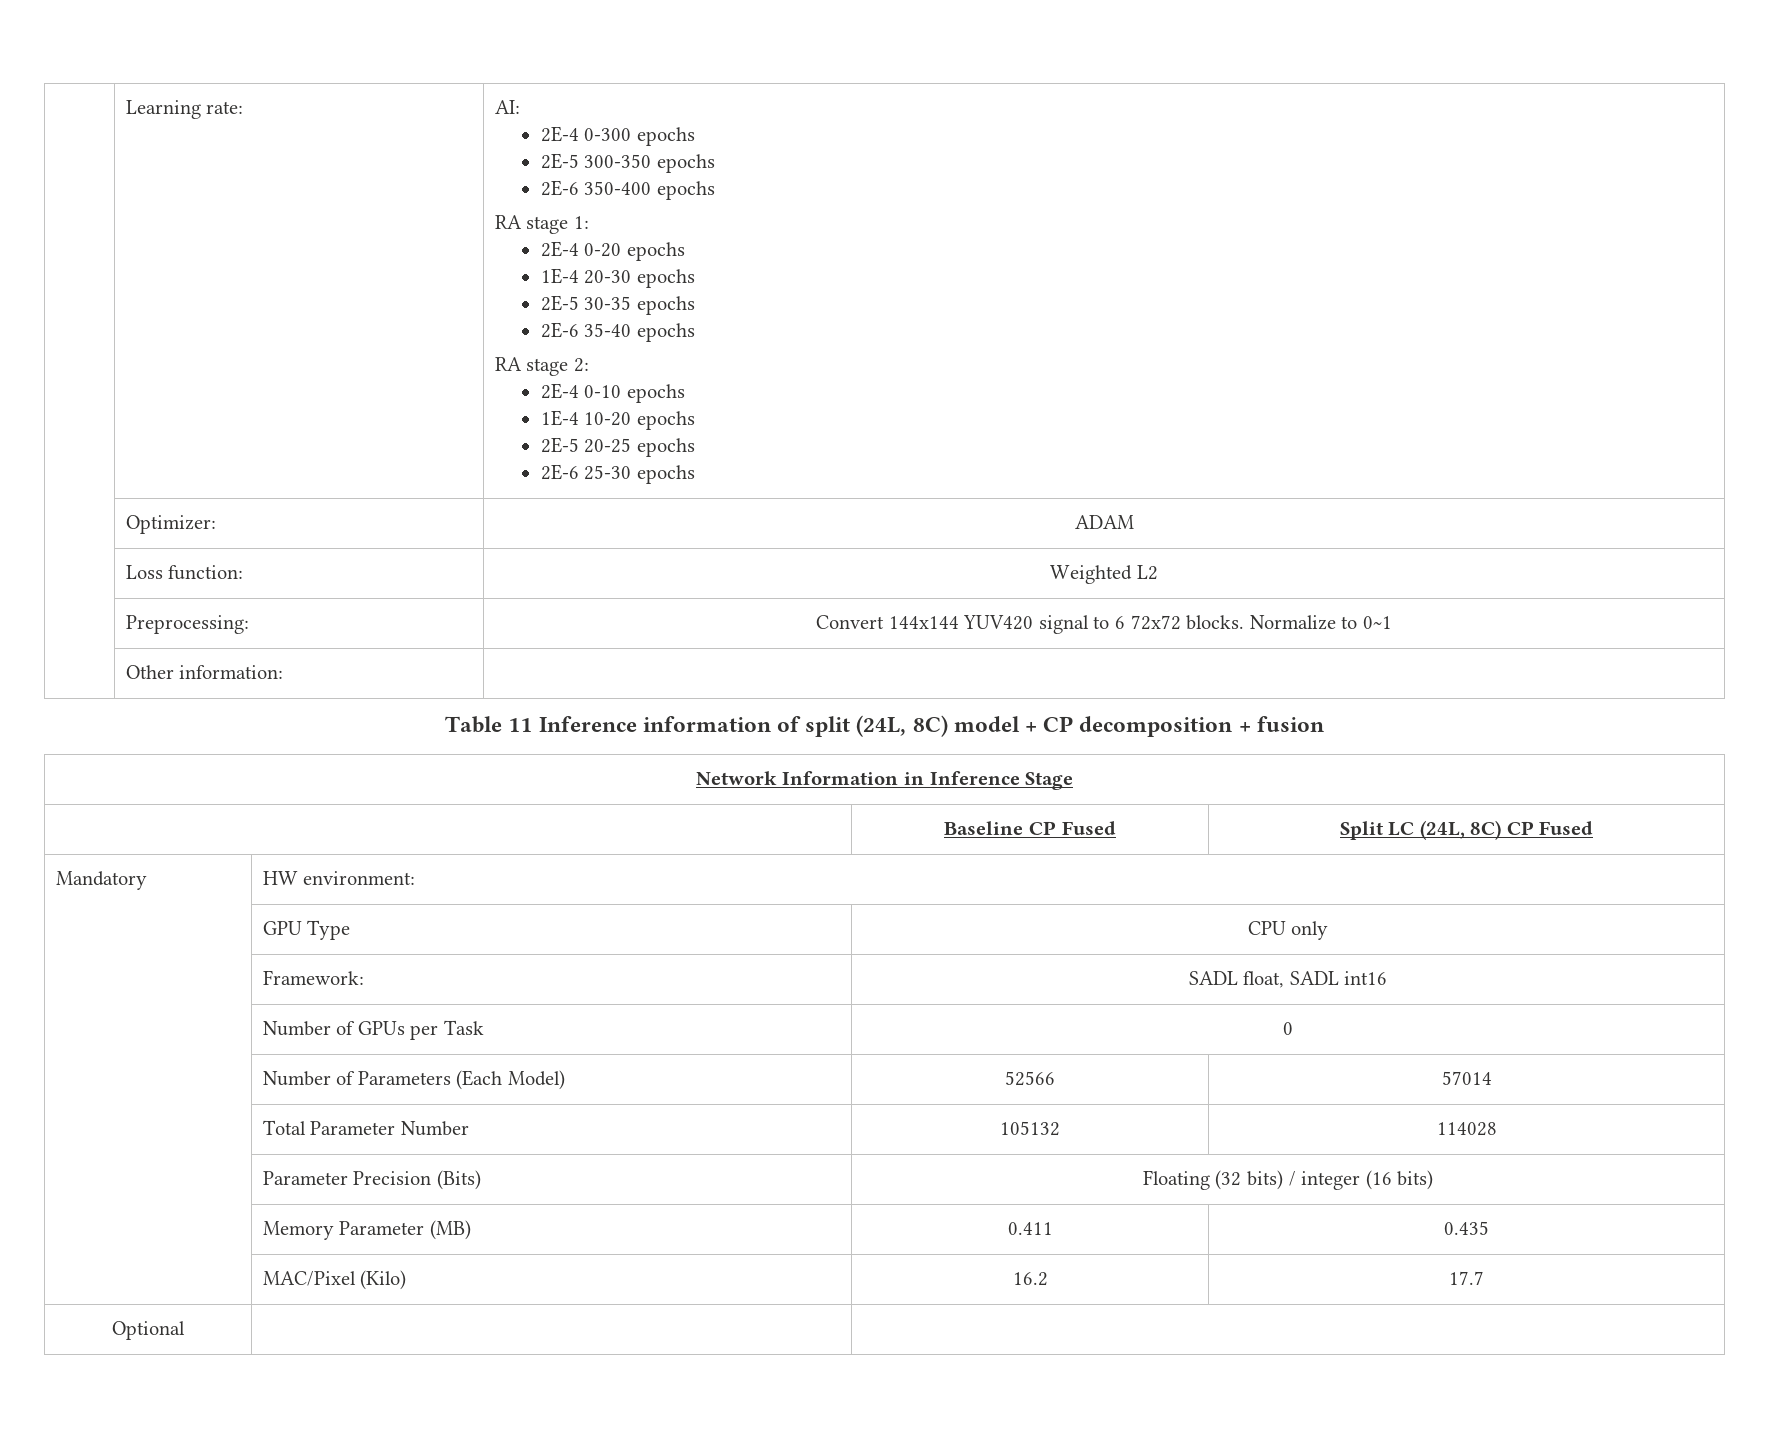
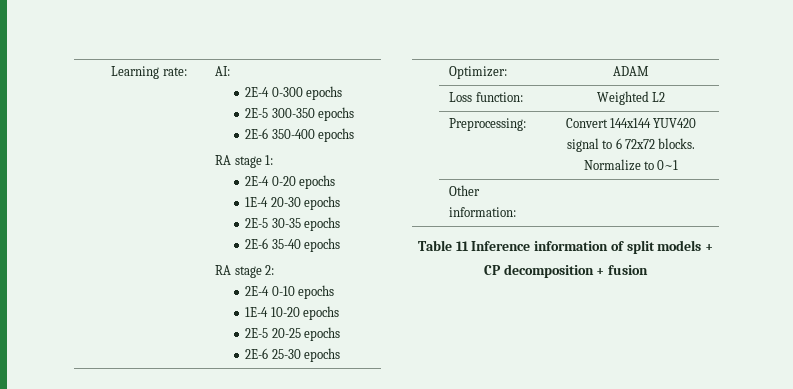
[856,715,1020,737] (24L, 8C) model -> [657,240,702,251] models
[695,771,1074,790] [944,821,1116,835] [1339,820,1594,840] [55,871,147,890] [262,871,416,885] [262,920,351,940] [1247,921,1329,940] [262,970,364,985] [1188,971,1388,988] [262,1020,484,1040] [1283,1022,1293,1035] [262,1070,565,1090] [1005,1071,1055,1086] [1441,1071,1492,1085] [262,1120,469,1136] [1000,1121,1060,1136] [1436,1122,1497,1136] [262,1170,481,1190] [1142,1170,1434,1190] [262,1220,471,1240] [1007,1222,1053,1235] [1444,1221,1489,1235] [262,1270,407,1290] [1012,1272,1048,1286] [1449,1271,1484,1285] [112,1321,185,1340] // Network Information in Inference Stage // | Baseline CP Fused | Split LC (24L, 8C) CP Fused // Mandatory | HW environment: // | GPU Type | CPU only // | Framework: | SADL float, SADL int16 // | Number of GPUs per Task | 0 // | Number of Parameters (Each Model) | 52566 | 57014 // | Total Parameter Number | 105132 | 114028 // | Parameter Precision (Bits) | Floating (32 bits) / integer (16 bits) // | Memory Parameter (MB) | 0.411 | 0.435 // | MAC/Pixel (Kilo) | 16.2 | 17.7 // Optional | | -> (649, 270) none

